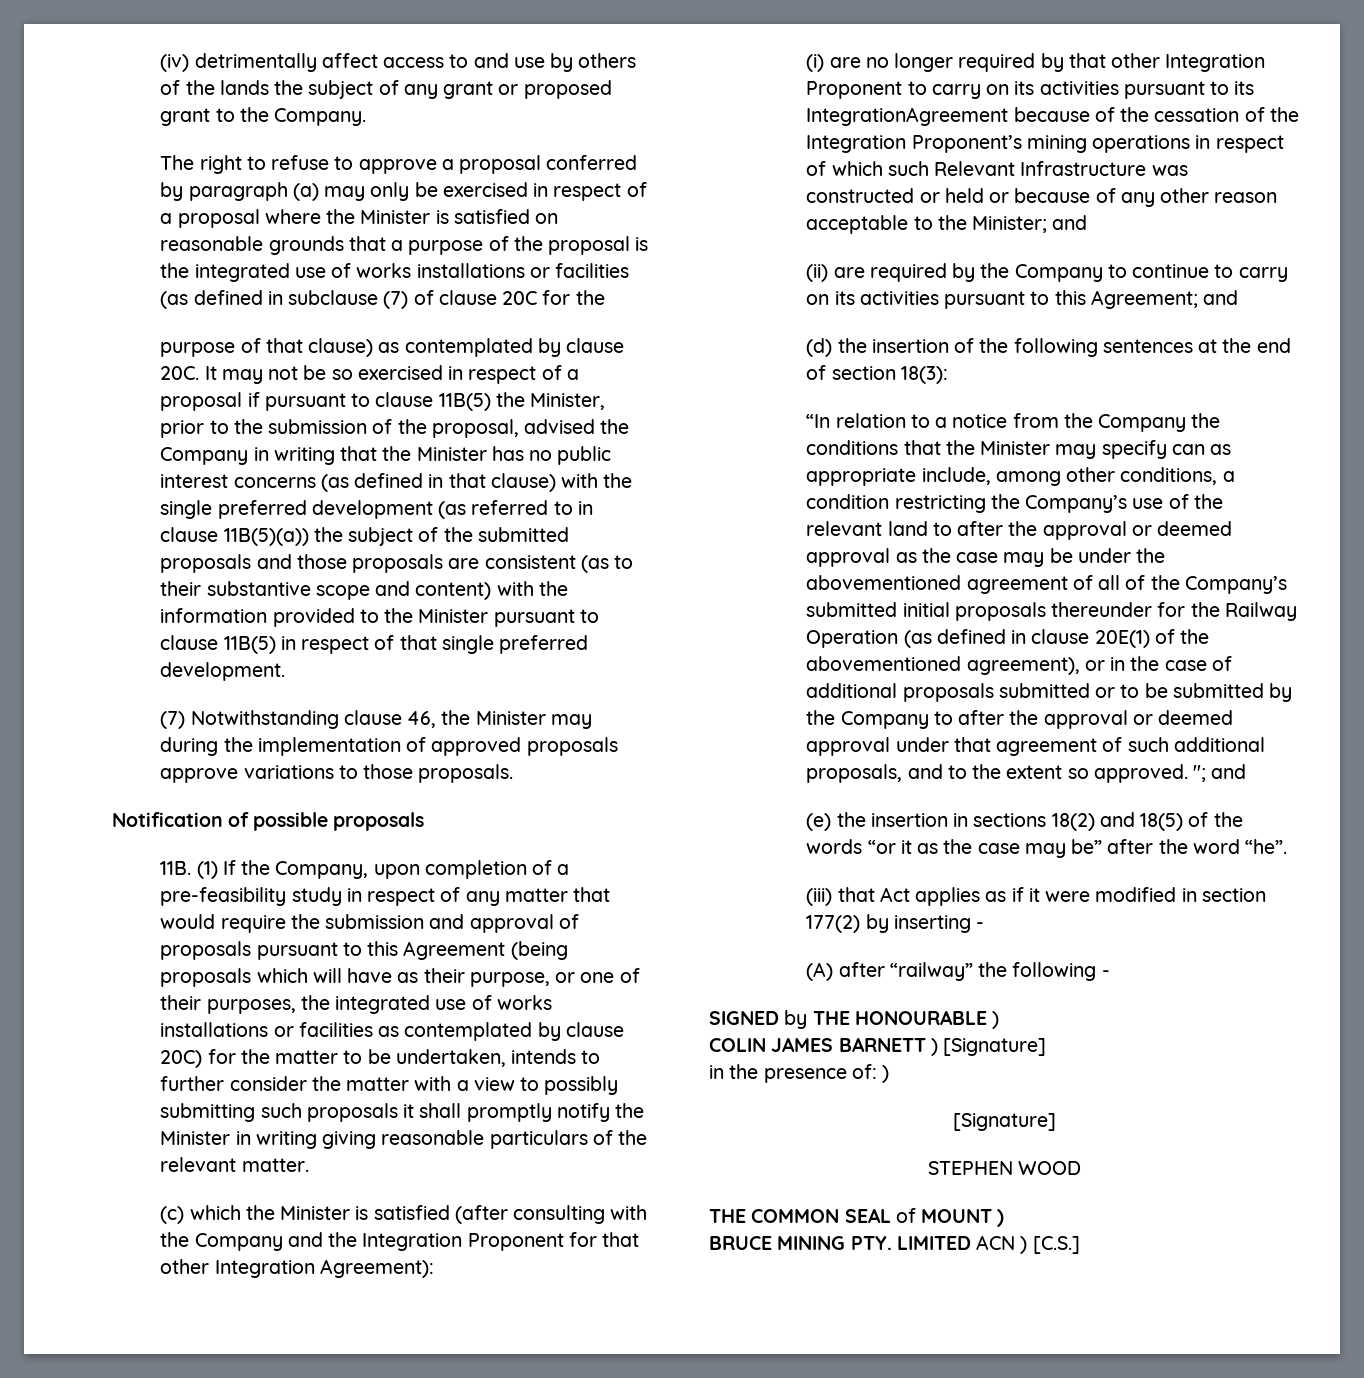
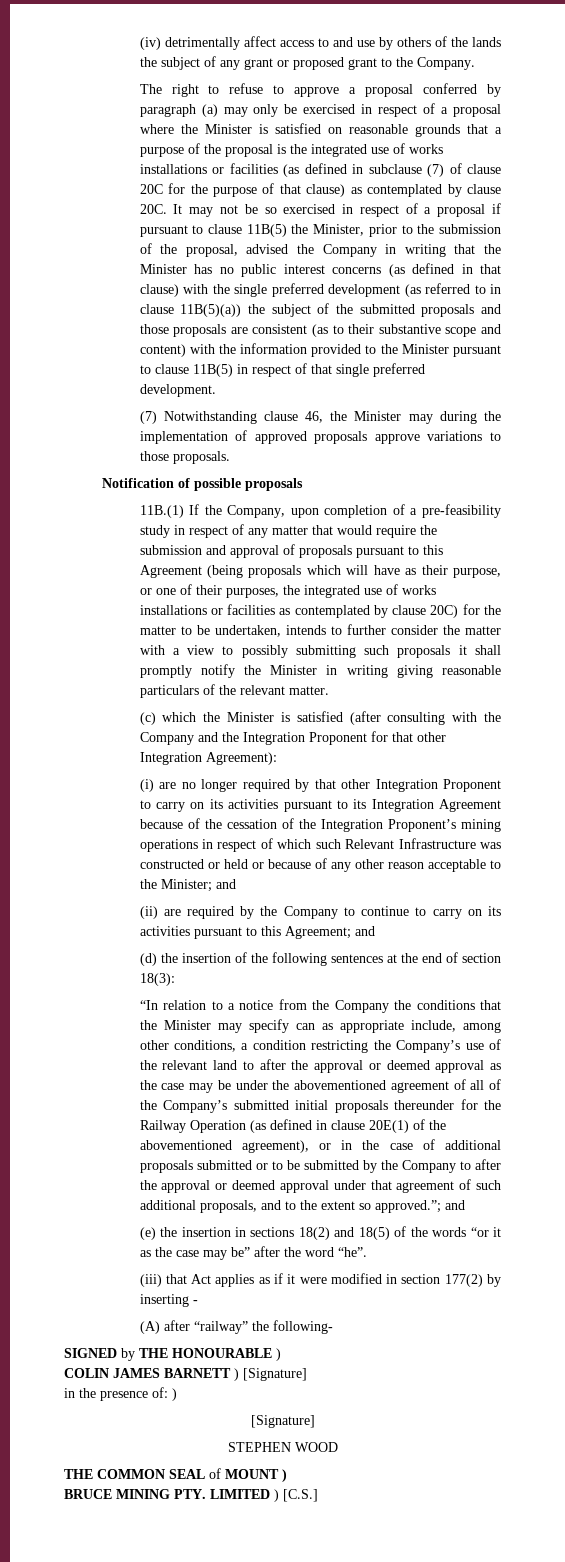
(605, 297) // -> (208, 189) none
[160,861,218,879] 11B. (1) -> [139,505,184,518] 11B.(1)
[806,107,1009,126] IntegrationAgreement -> [371,799,502,812] Integration Agreement
[1093,764,1207,783] approved. "; -> [374,1200,441,1213] approved.”;
[1012,962,1110,981] following - -> [272,1320,333,1334] following-
[976,1235,1016,1250] ACN -> (270, 1494) none

